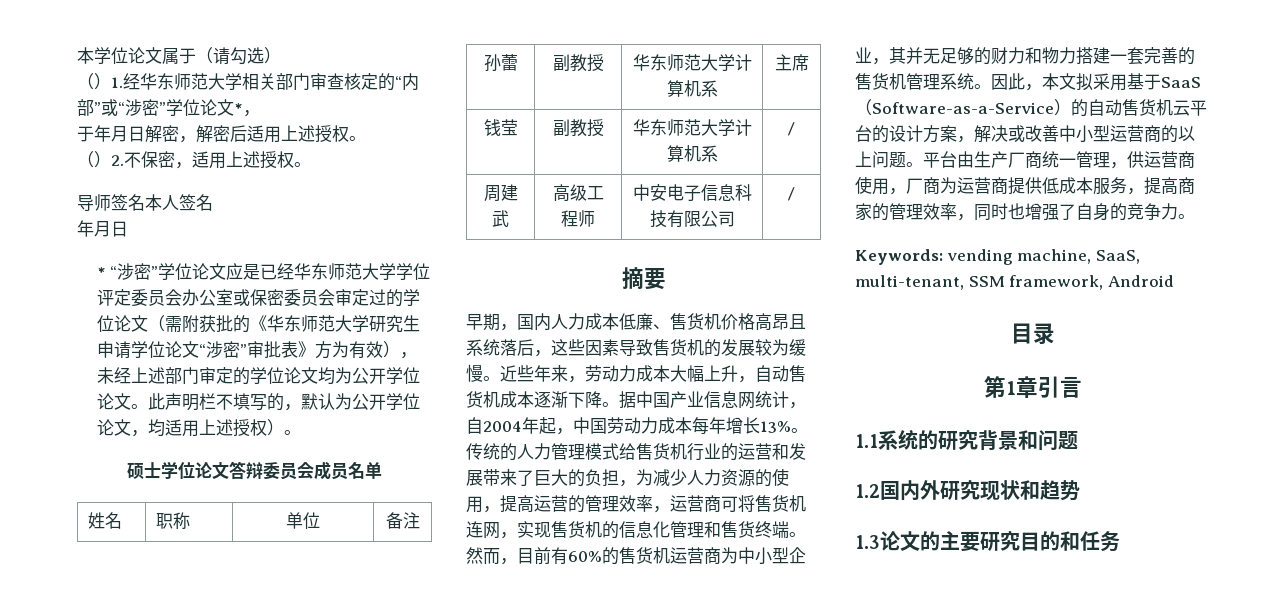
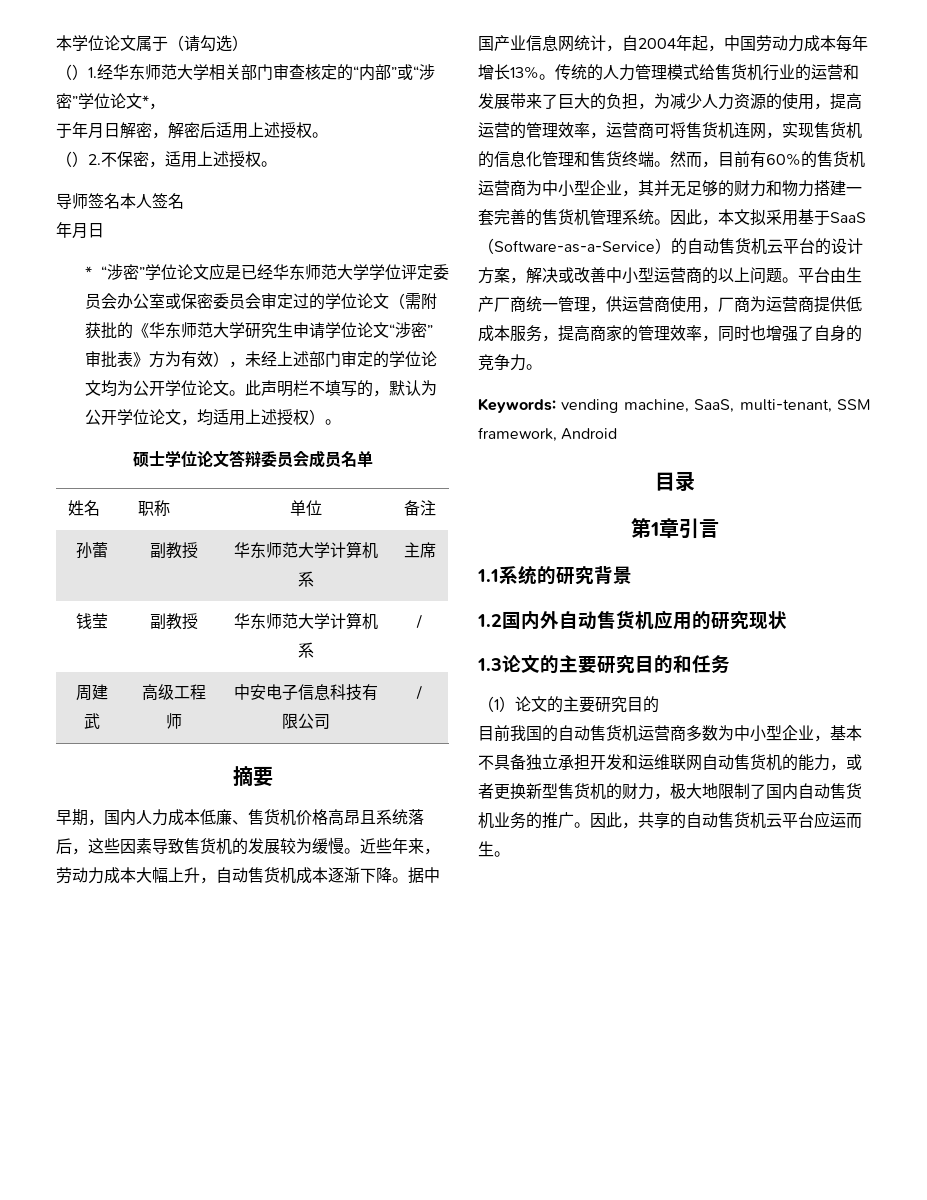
[1018,430,1078,451] 和问题 -> (632, 575) none
(940, 490) none -> [559,610,711,630] 自动售货机应用的
[1020,480,1080,501] 和趋势 -> (787, 620) none
(1120, 541) none -> [478,696,659,713] [478,725,862,742] [478,754,862,771] [478,783,862,800] [478,811,862,829] [478,841,510,857] // （1）论文的主要研究目的 // 目前我国的自动售货机运营商多数为中小型企业，基本不具备独立承担开发和运维联网自动售货机的能力，或者更换新型售货机的财力，极大地限制了国内自动售货机业务的推广。因此，共享的自动售货机云平台应运而生。

